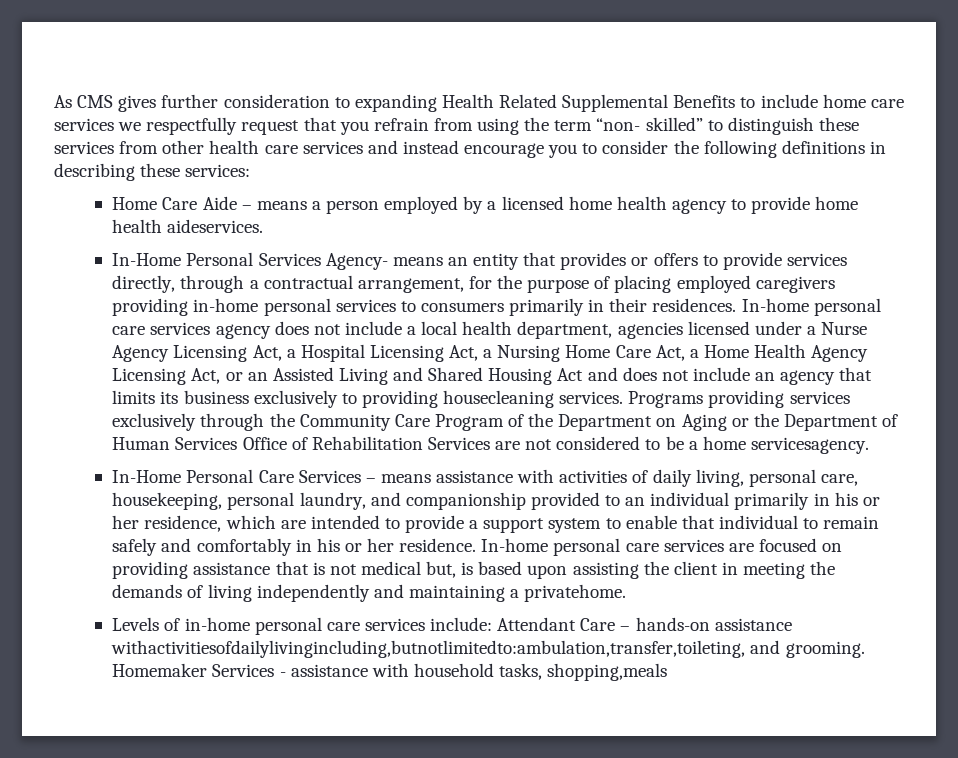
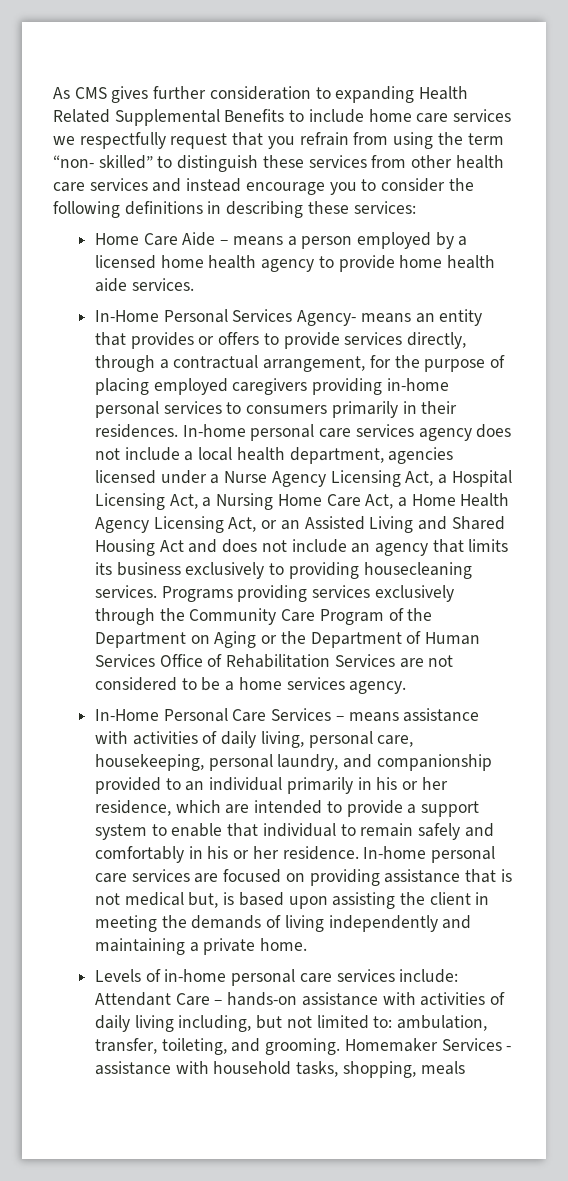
[167,219,264,233] aideservices. -> [94,278,194,292] aide services.
[750,437,869,454] servicesagency. -> [286,677,407,694] services agency.
[524,584,627,602] privatehome. -> [203,938,308,955] private home.
[111,640,746,658] withactivitiesofdailylivingincluding,butnotlimitedto:ambulation,transfer,toileting, -> [382,992,505,1006] [94,1015,487,1032] [94,1038,227,1055] with activities of daily living including, but not limited to: ambulation, transfer, toileting,
[547,663,668,681] shopping,meals -> [342,1061,465,1078] shopping, meals

